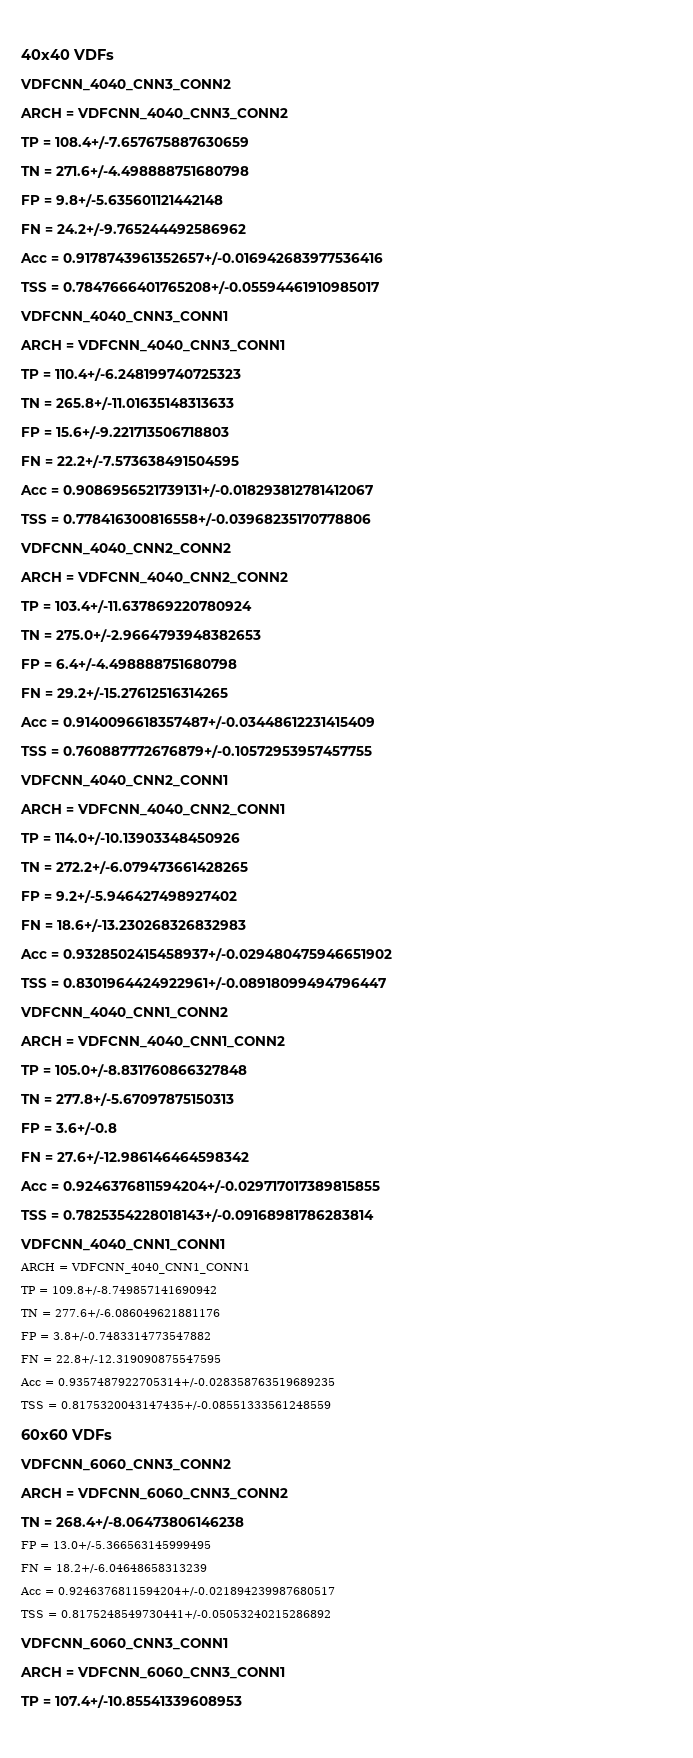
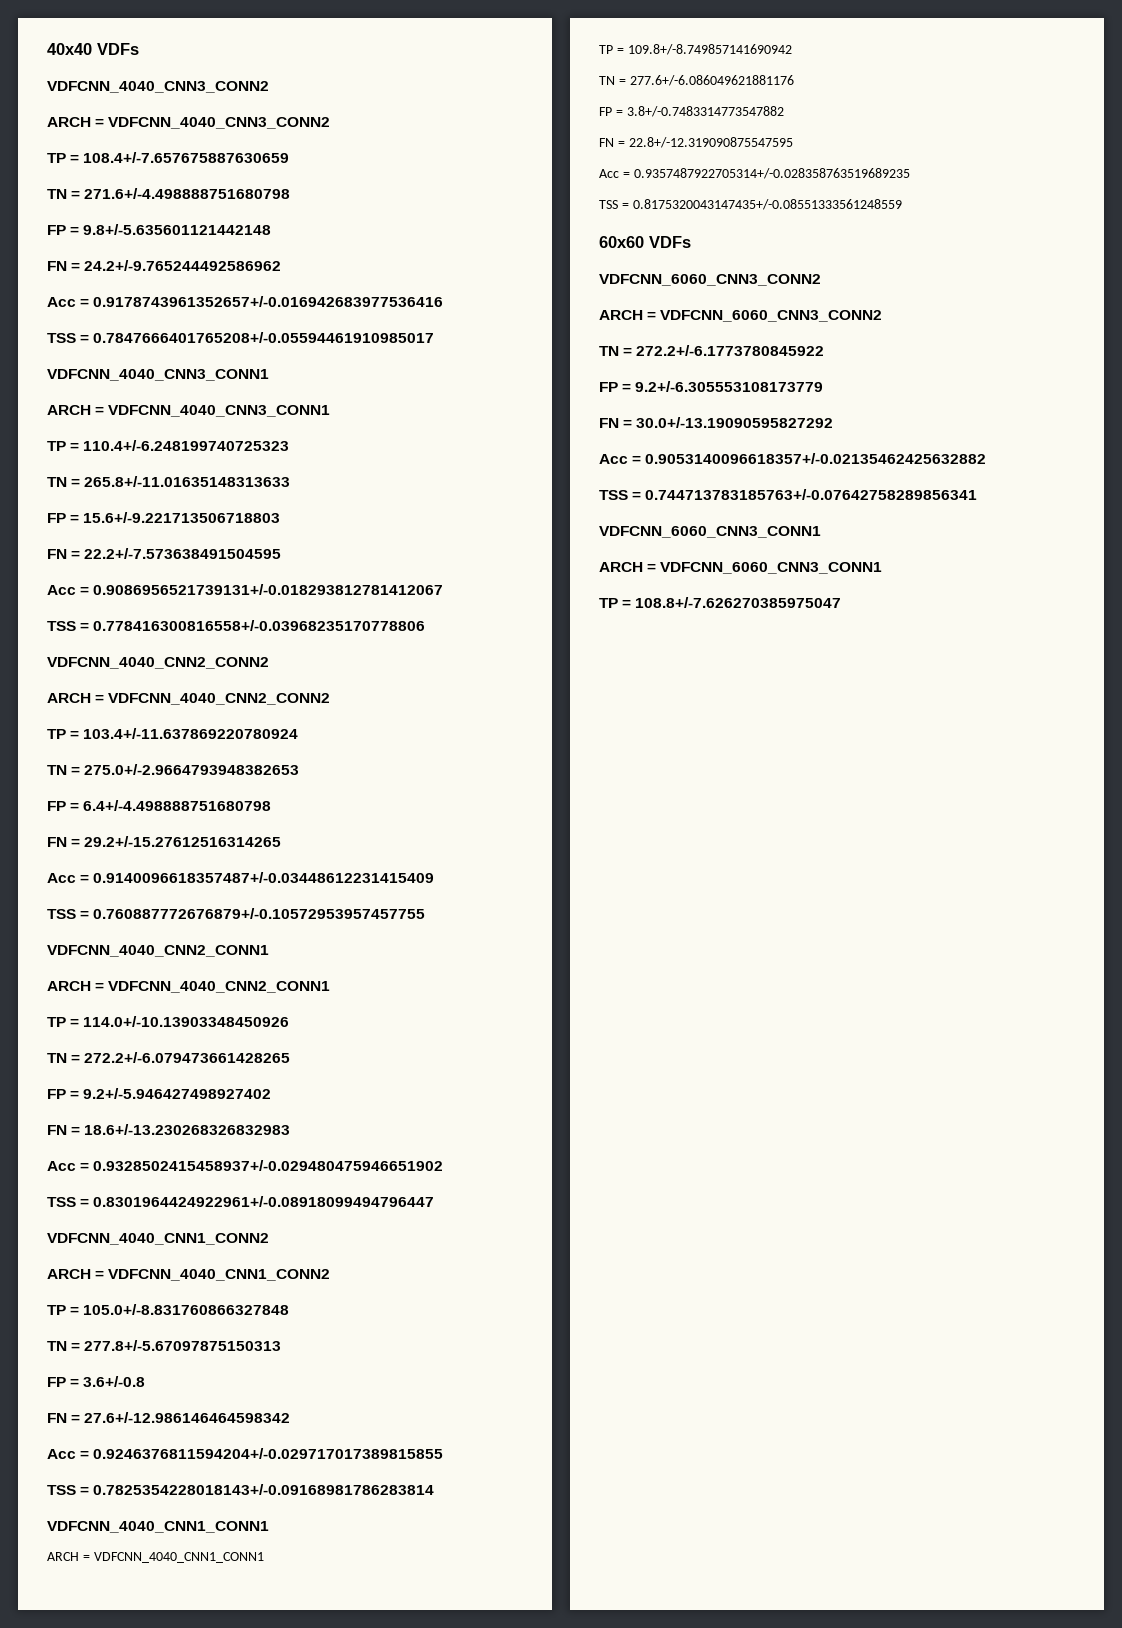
[56,1516,244,1529] [21,1541,211,1550] [21,1564,207,1573] [20,1587,335,1596] [21,1610,331,1619] 268.4+/-8.06473806146238 // FP = 13.0+/-5.366563145999495 // FN = 18.2+/-6.04648658313239 // Acc = 0.9246376811594204+/-0.021894239987680517 // TSS = 0.8175248549730441+/-0.05053240215286892 -> [636,345,825,356] [599,381,824,392] [599,417,834,428] [599,453,987,464] [599,489,978,500] 272.2+/-6.1773780845922 // FP = 9.2+/-6.305553108173779 // FN = 30.0+/-13.19090595827292 // Acc = 0.9053140096618357+/-0.02135462425632882 // TSS = 0.744713783185763+/-0.07642758289856341
[55,1695,242,1708] 107.4+/-10.85541339608953 -> [635,597,842,608] 108.8+/-7.626270385975047

